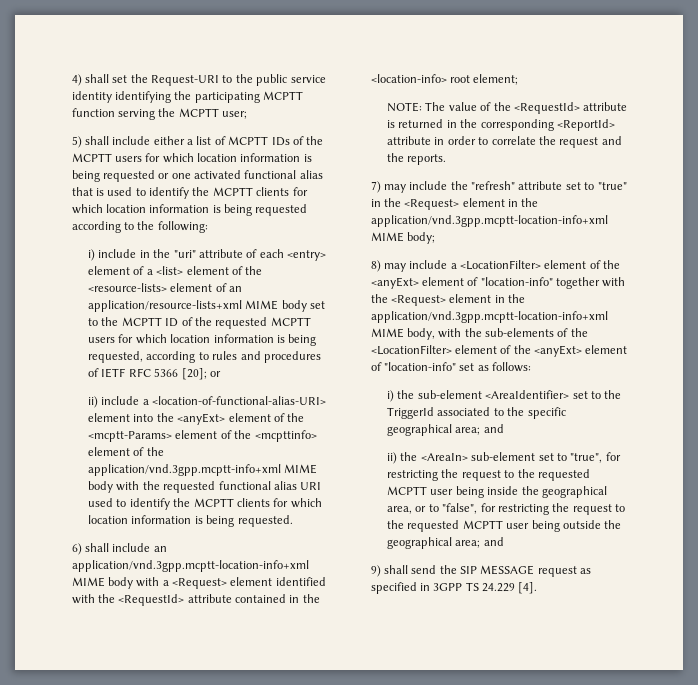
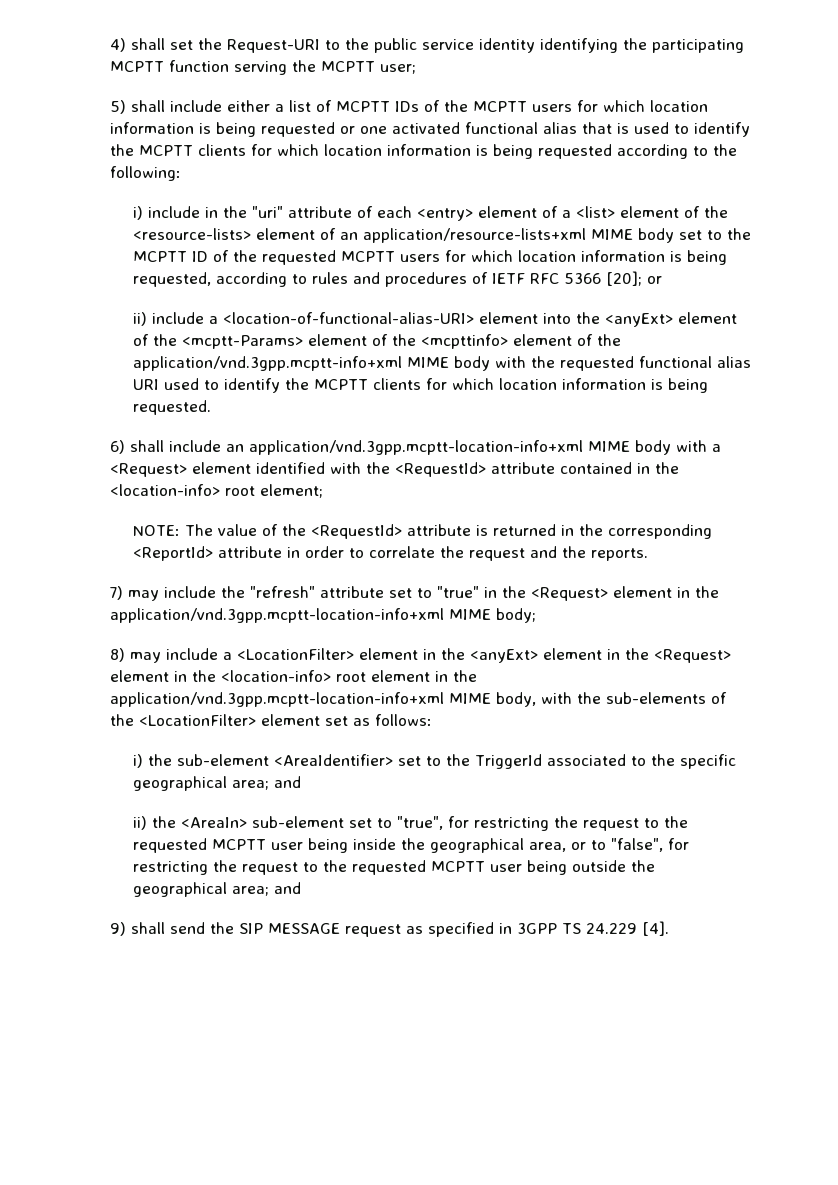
[589,260,621,269] [370,277,626,289] [370,294,526,306] of the <anyExt> element of "location-info" together with the <Request> element in the -> [422,648,731,663] [109,670,477,682] in the <anyExt> element in the <Request> element in the <location-info> root element in the
[500,345,628,357] [370,362,456,371] of the <anyExt> element of "location-info" -> (320, 720) none

